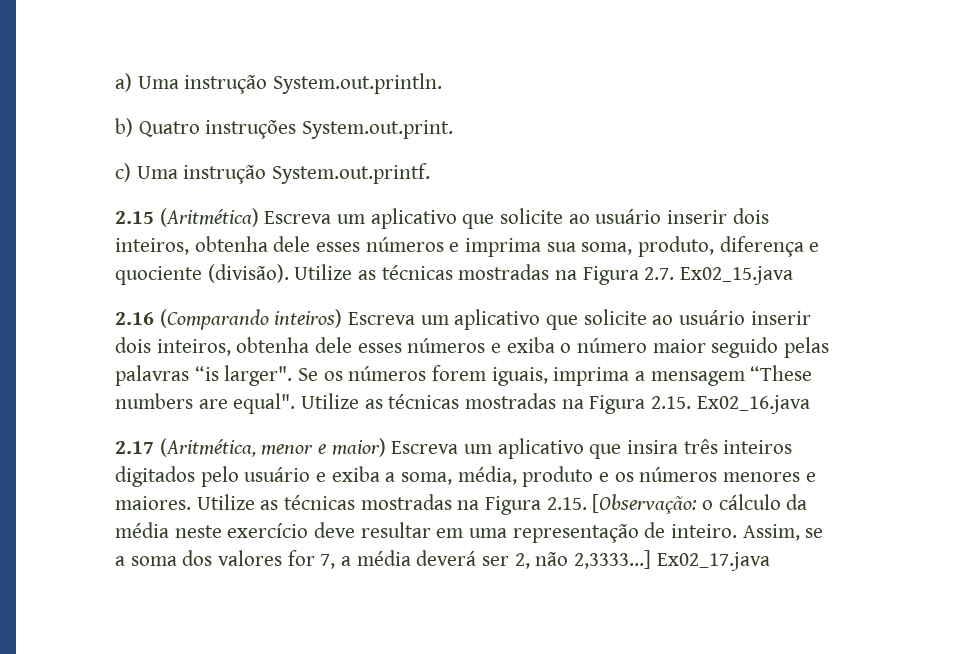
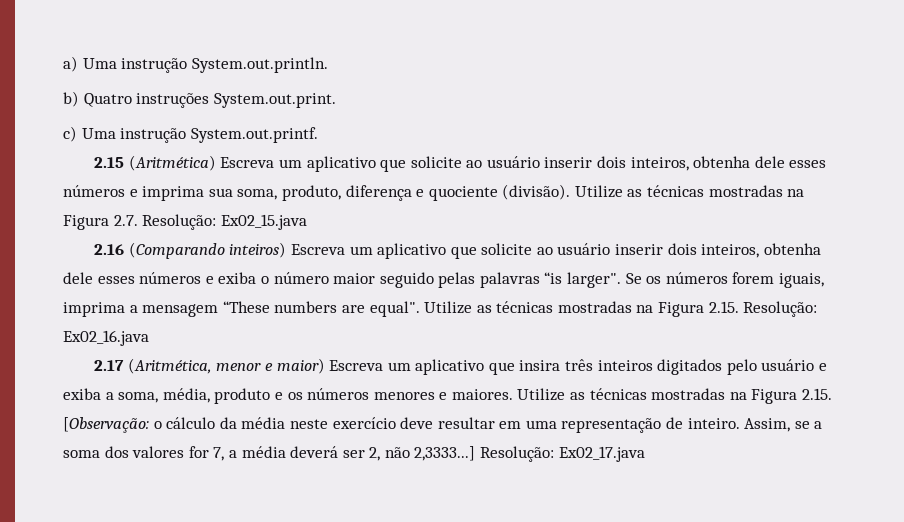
(675, 273) none -> [142,214,217,230] Resolução:
(692, 402) none -> [743,301,818,317] Resolução:
(652, 559) none -> [480,446,555,462] Resolução:

